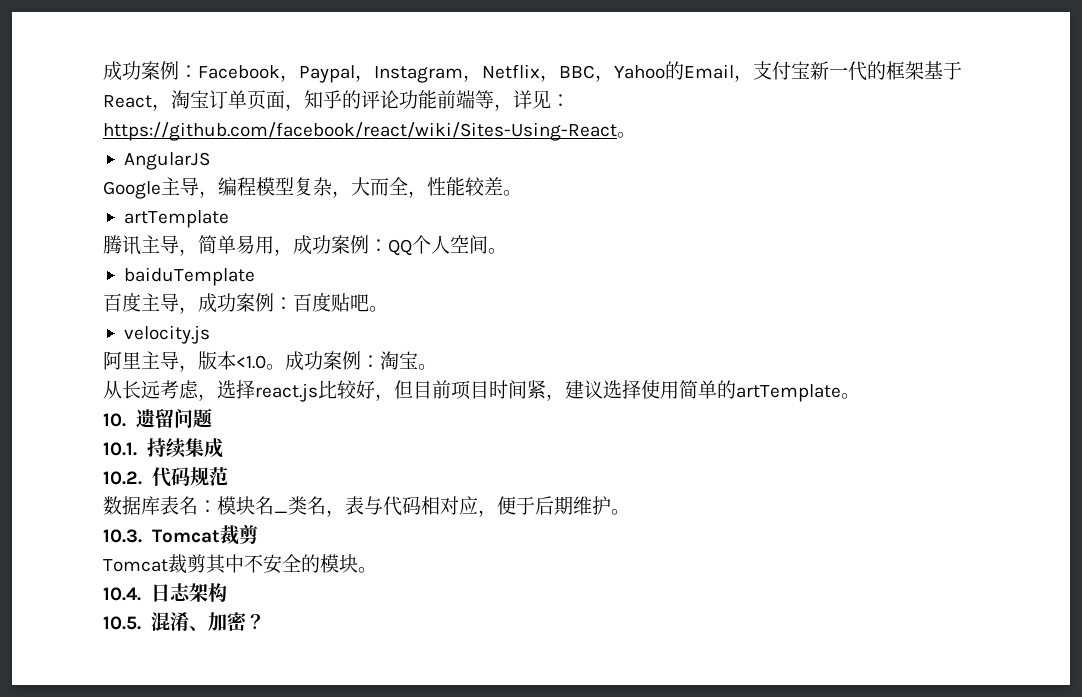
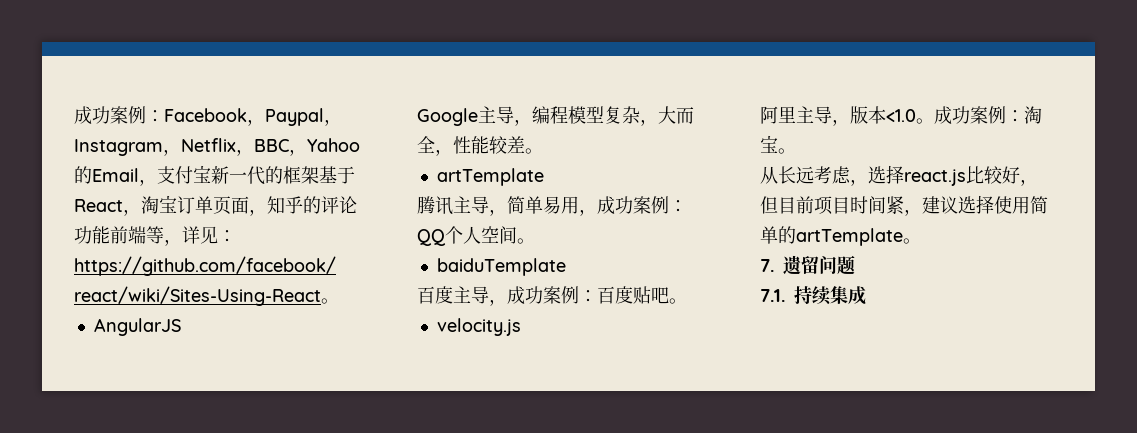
[103,413,126,427] 10. -> [760,259,774,272] 7.
[103,442,137,456] 10.1. -> [760,289,785,302] 7.1.
[103,467,228,487] [103,496,630,517] [103,525,258,545] [103,554,377,574] [103,583,227,602] [103,612,265,631] // 10.2.代码规范 // 数据库表名：模块名_类名，表与代码相对应，便于后期维护。 // 10.3. Tomcat裁剪 // Tomcat裁剪其中不安全的模块。 // 10.4.日志架构 // 10.5.混淆、加密？ -> (866, 295) none

